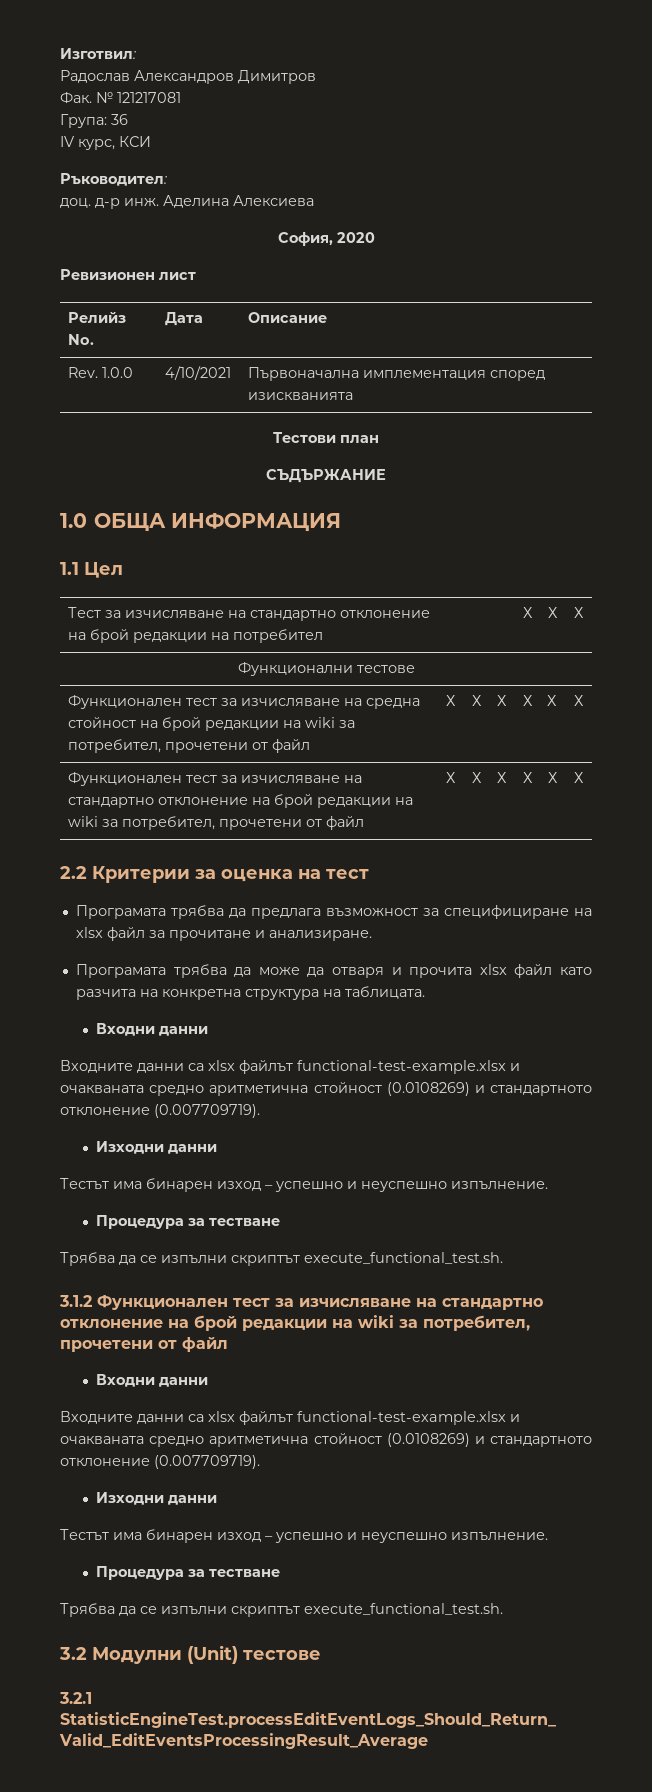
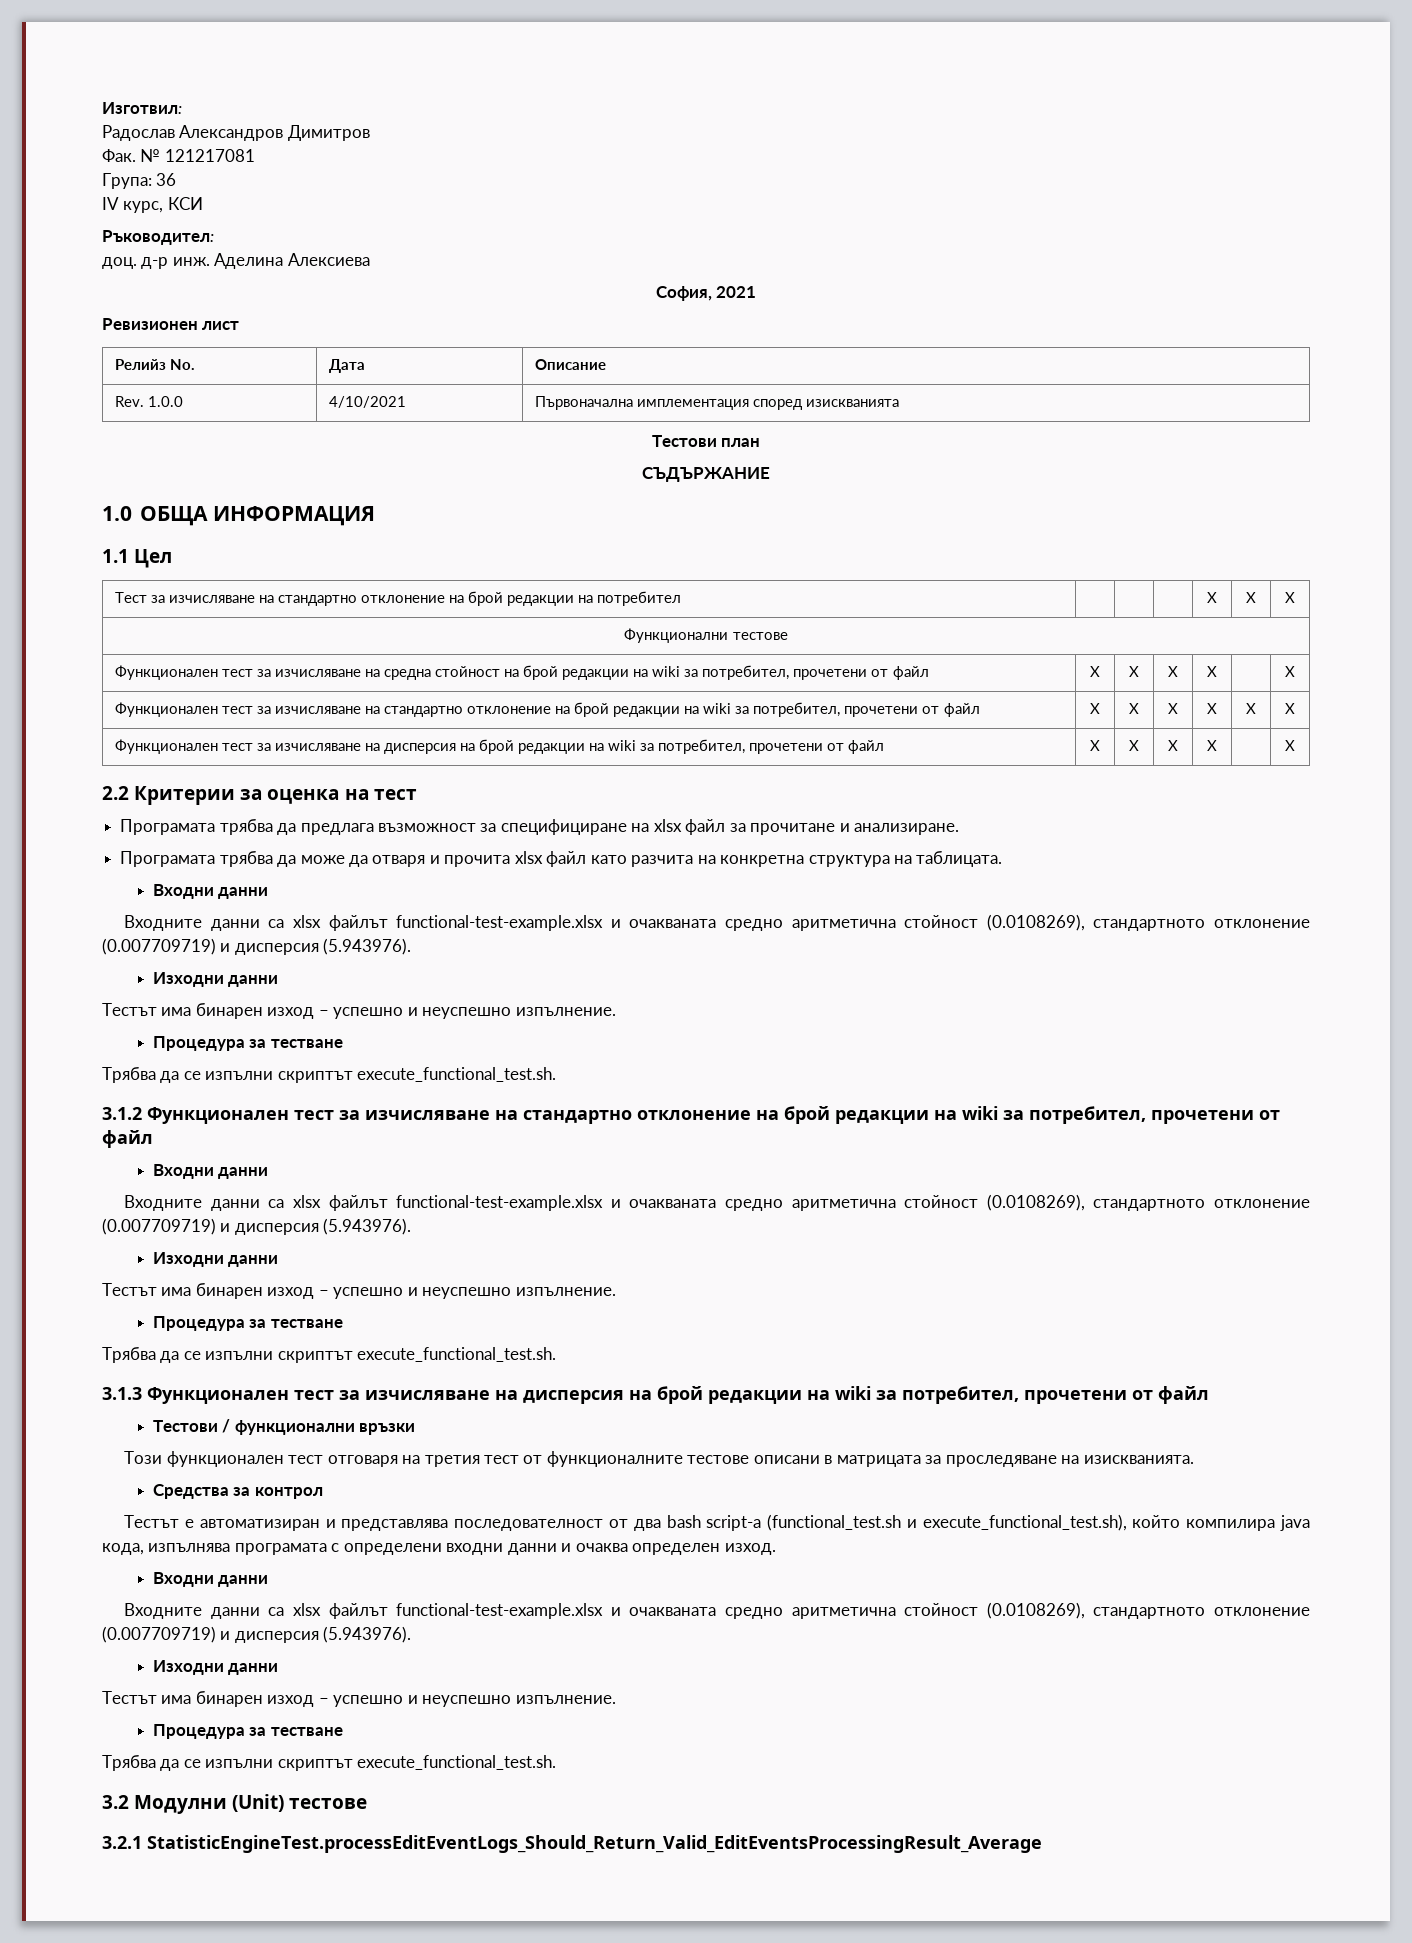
[336,232,375,243] 2020 -> [716,286,757,298] 2021
[546,695,557,706] Х -> (1217, 671) none
(584, 777) none -> [114,739,885,754] [1090,740,1100,751] [1129,740,1139,751] [1168,740,1178,751] [1207,740,1217,751] [1285,740,1295,751] // Функционален тест за изчисляване на дисперсия на брой редакции на wiki за потребител, прочетени от файл | Х | Х | Х | Х | | Х
[386,1082,592,1096] [60,1104,260,1118] (0.0108269) и стандартното отклонение (0.007709719). -> [986,914,1310,931] [102,938,412,955] (0.0108269), стандартното отклонение (0.007709719) и дисперсия (5.943976).
[386,1433,592,1447] [60,1455,260,1469] (0.0108269) и стандартното отклонение (0.007709719). -> [986,1194,1310,1211] [102,1218,412,1235] [152,1252,279,1267] [102,1283,616,1299] [152,1316,343,1331] [102,1347,557,1363] [102,1386,1209,1404] [152,1419,416,1435] [124,1451,1194,1467] [152,1484,323,1499] [124,1514,1310,1531] [102,1543,776,1555] [152,1572,269,1587] [124,1602,1310,1619] [102,1626,412,1643] (0.0108269), стандартното отклонение (0.007709719) и дисперсия (5.943976). // Изходни данни // Тестът има бинарен изход – успешно и неуспешно изпълнение. // Процедура за тестване // Трябва да се изпълни скриптът execute_functional_test.sh. // 3.1.3 Функционален тест за изчисляване на дисперсия на брой редакции на wiki за потребител, прочетени от файл // Тестови / функционални връзки // Този функционален тест отговаря на третия тест от функционалните тестове описани в матрицата за проследяване на изискванията. // Средства за контрол // Тестът е автоматизиран и представлява последователност от два bash script-а (functional_test.sh и execute_functional_test.sh), който компилира java кода, изпълнява програмата с определени входни данни и очаква определен изход. // Входни данни // Входните данни са xlsx файлът functional-test-example.xlsx и очакваната средно аритметична стойност (0.0108269), стандартното отклонение (0.007709719) и дисперсия (5.943976).

